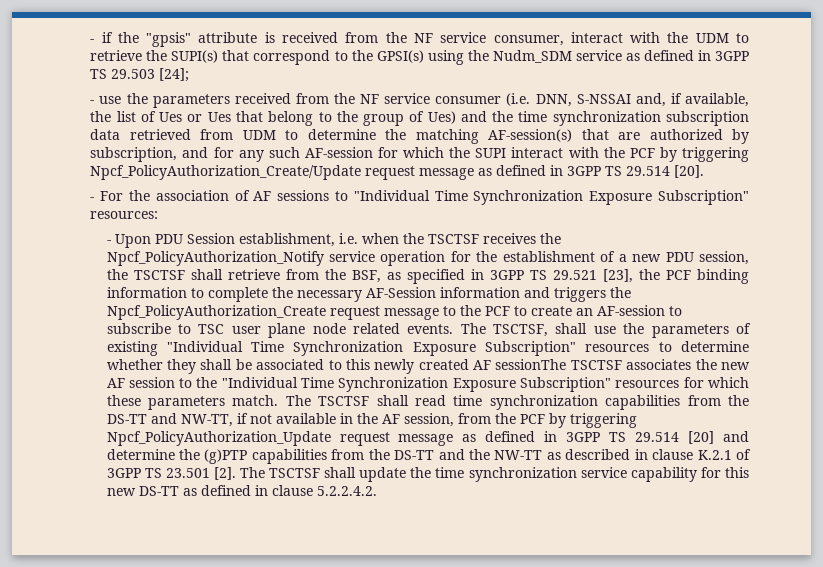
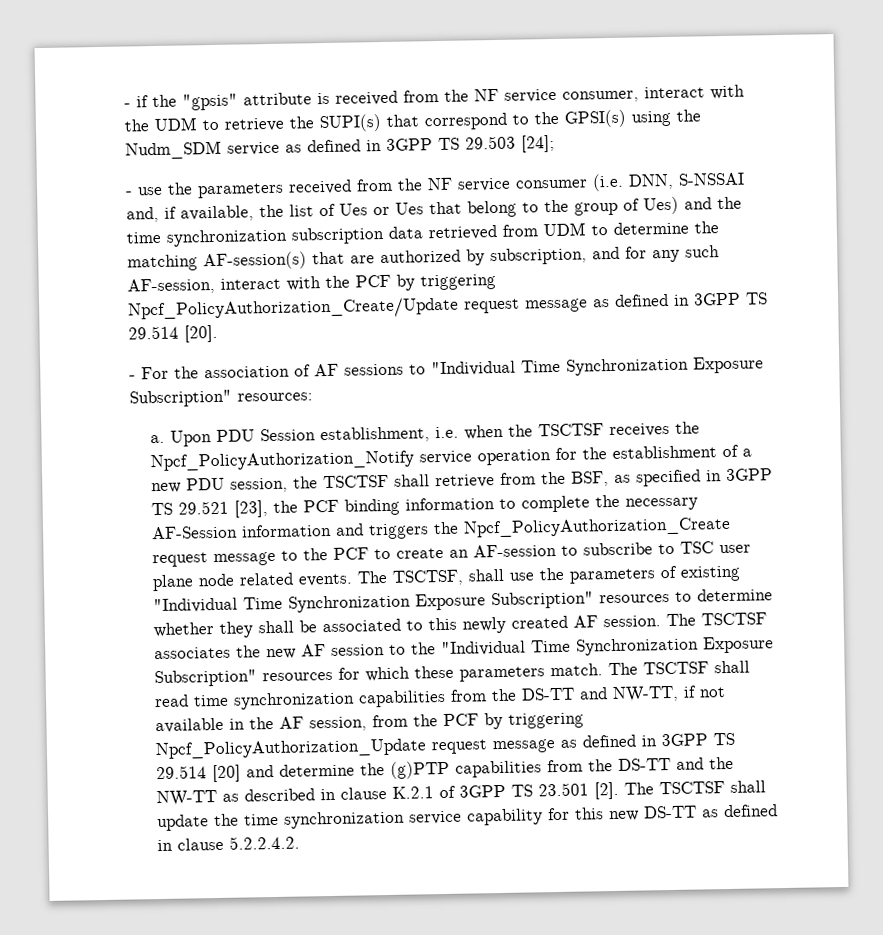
[304,147,507,158] AF-session for which the SUPI -> [126,277,215,295] AF-session,
[106,240,111,244] - -> [149,434,165,444] a.
[495,359,567,370] sessionThe -> [602,613,696,628] session. The

